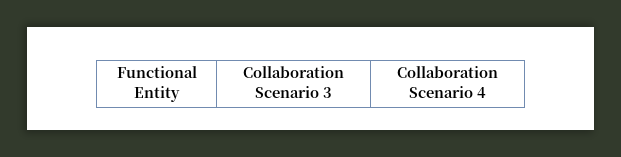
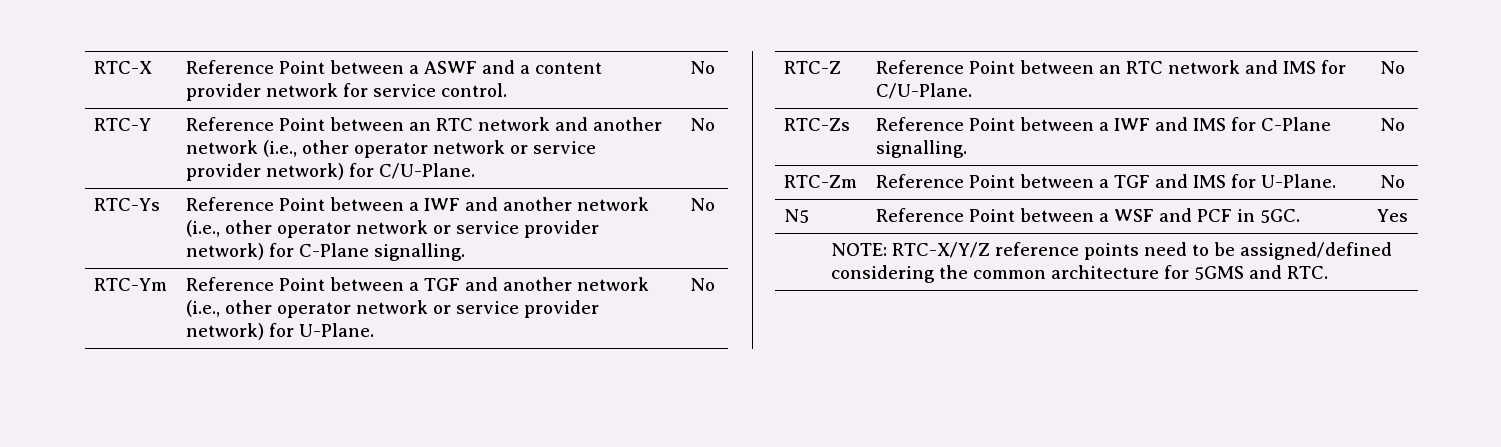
[116,66,197,78] [134,86,180,102] [243,66,344,78] [255,86,332,98] [397,66,498,78] [409,86,486,98] Functional Entity | Collaboration Scenario 3 | Collaboration Scenario 4 -> [94,61,153,74] [186,60,603,74] [186,83,508,101] [689,61,715,74] [94,118,152,131] [186,117,663,131] [186,140,597,158] [186,163,476,181] [689,118,715,131] [94,198,161,211] [186,197,650,211] [186,220,600,238] [186,243,466,261] [689,198,715,211] [94,278,168,291] [186,277,650,291] [186,300,600,318] [186,323,375,340] [689,278,715,291] [784,61,842,74] [876,60,1347,74] [876,83,973,99] [1379,61,1405,74] [784,118,851,131] [876,117,1332,131] [876,140,968,158] [1379,118,1405,131] [784,175,858,188] [876,174,1337,188] [1379,175,1405,188] [784,209,810,223] [876,208,1301,223] [1376,209,1408,222] [830,242,1392,260] [830,265,1328,283] RTC-X | Reference Point between a ASWF and a content provider network for service control. | No // RTC-Y | Reference Point between an RTC network and another network (i.e., other operator network or service provider network) for C/U-Plane. | No // RTC-Ys | Reference Point between a IWF and another network (i.e., other operator network or service provider network) for C-Plane signalling. | No // RTC-Ym | Reference Point between a TGF and another network (i.e., other operator network or service provider network) for U-Plane. | No // RTC-Z | Reference Point between an RTC network and IMS for C/U-Plane. | No // RTC-Zs | Reference Point between a IWF and IMS for C-Plane signalling. | No // RTC-Zm | Reference Point between a TGF and IMS for U-Plane. | No // N5 | Reference Point between a WSF and PCF in 5GC. | Yes // NOTE: RTC-X/Y/Z reference points need to be assigned/defined considering the common architecture for 5GMS and RTC.

